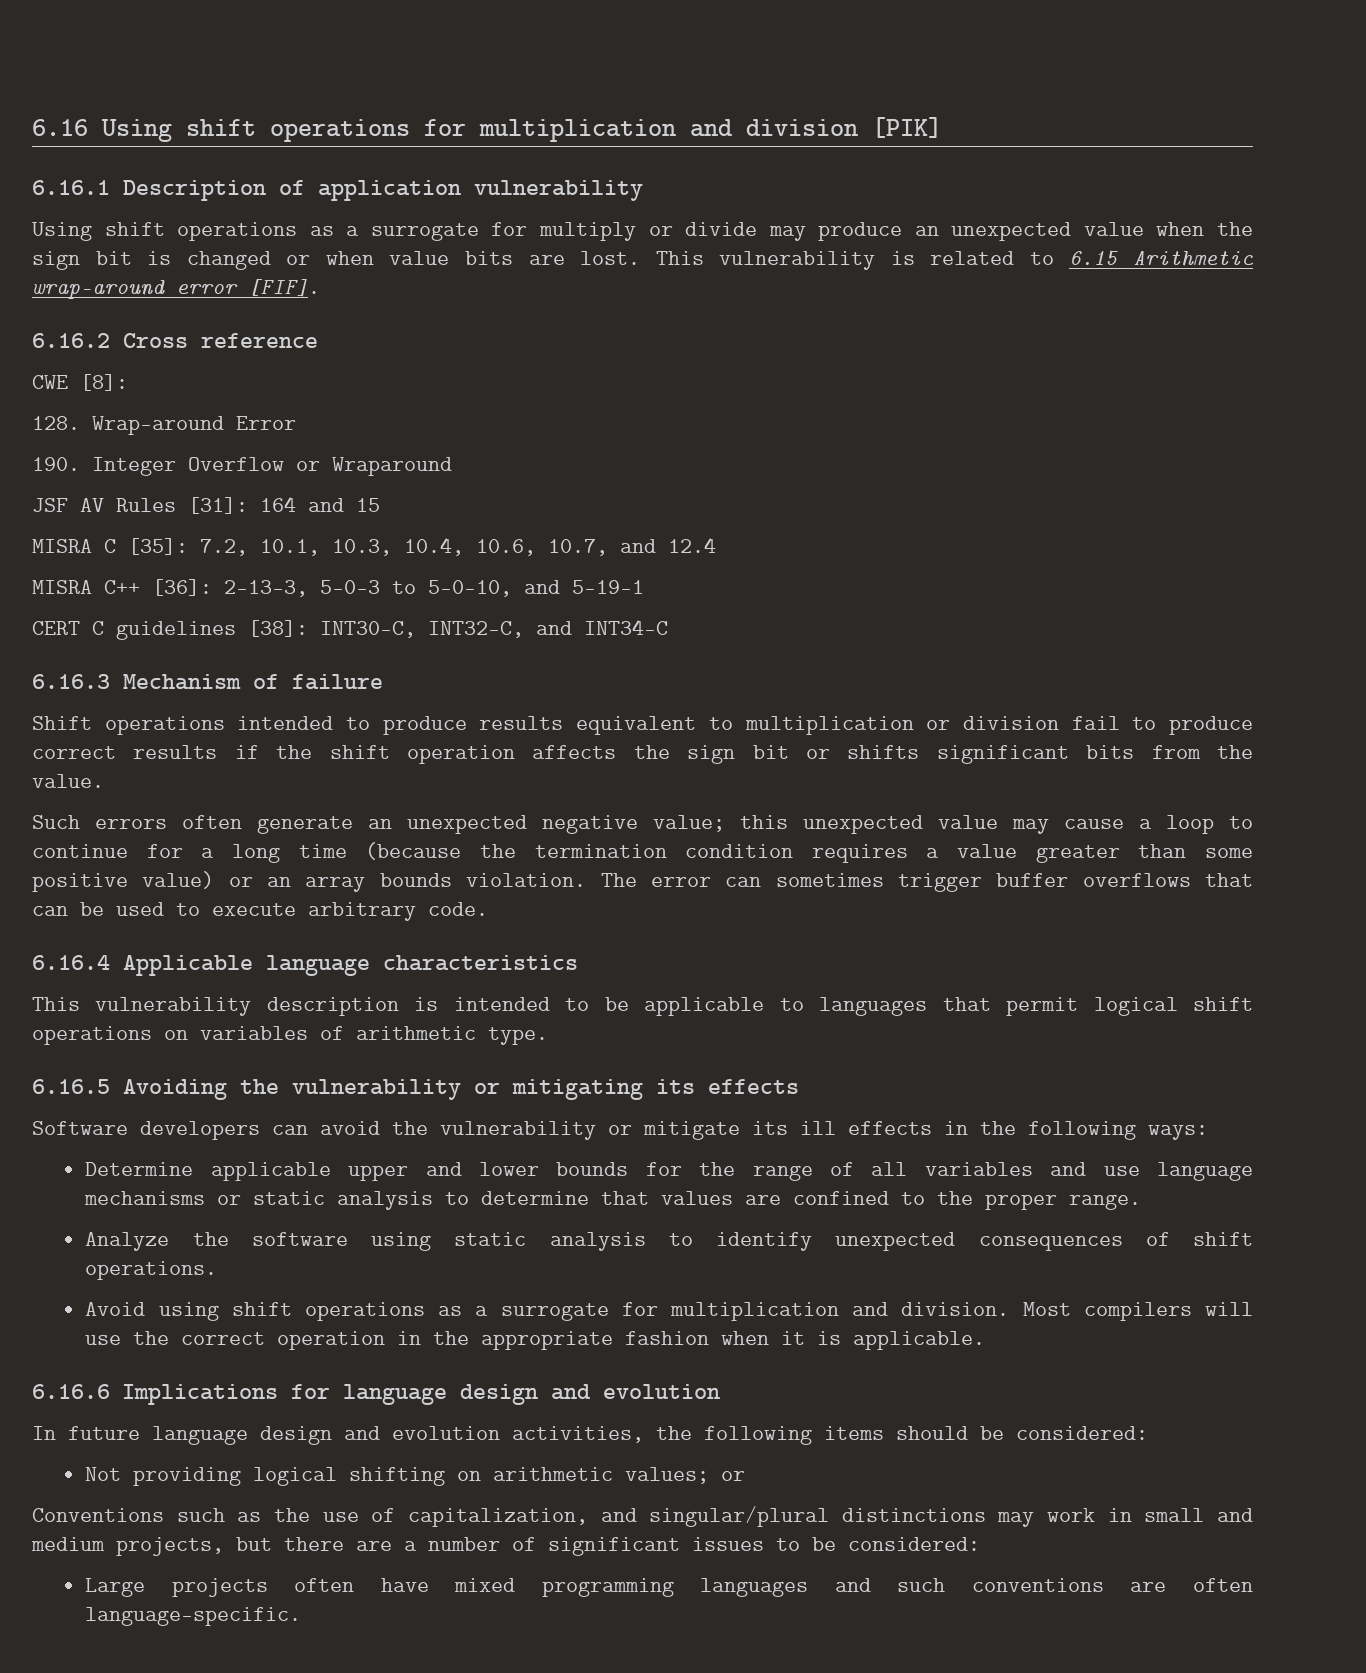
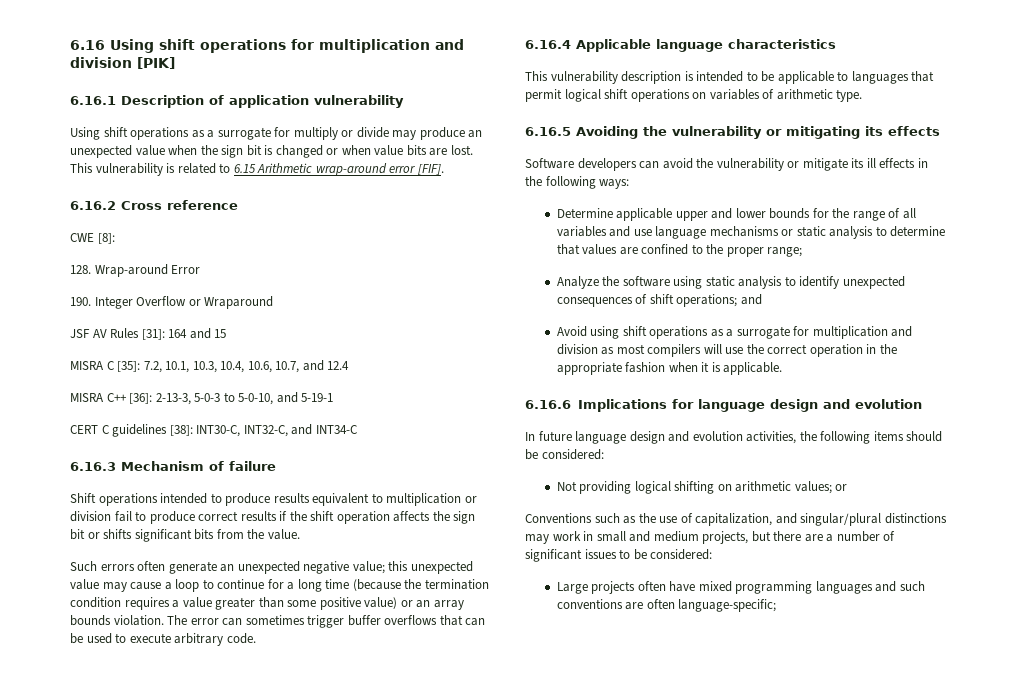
[1069,1194,1142,1210] range. -> [767,247,803,257] range;
[85,1261,218,1280] operations. -> [676,294,762,307] operations; and
[901,1302,1071,1316] division. Most -> [556,344,645,355] division as most
[85,1607,302,1626] language-specific. -> [678,599,777,612] language-specific;

